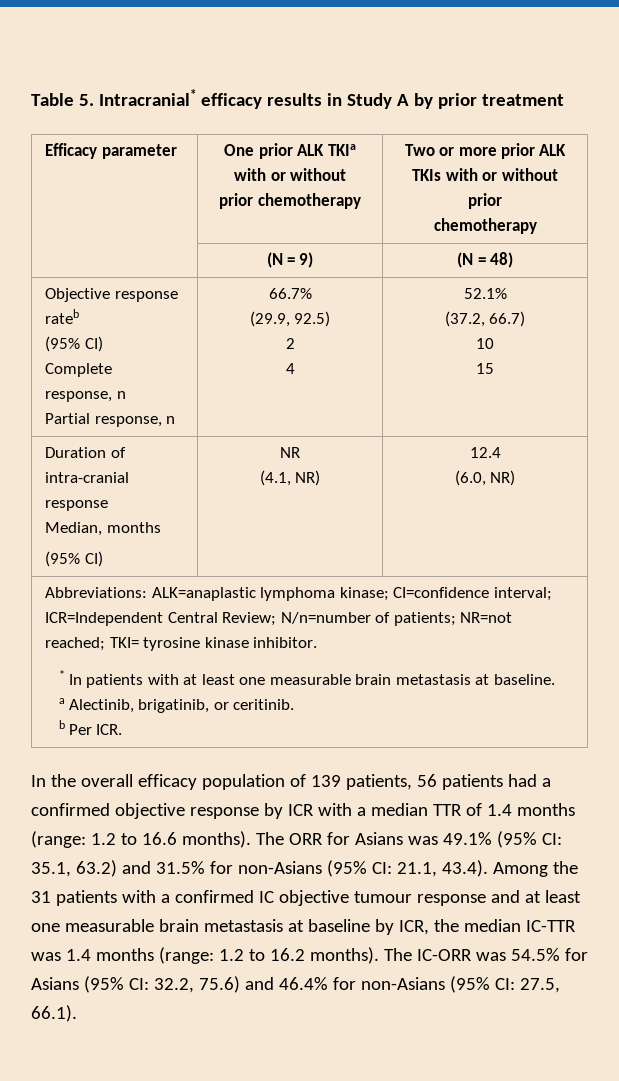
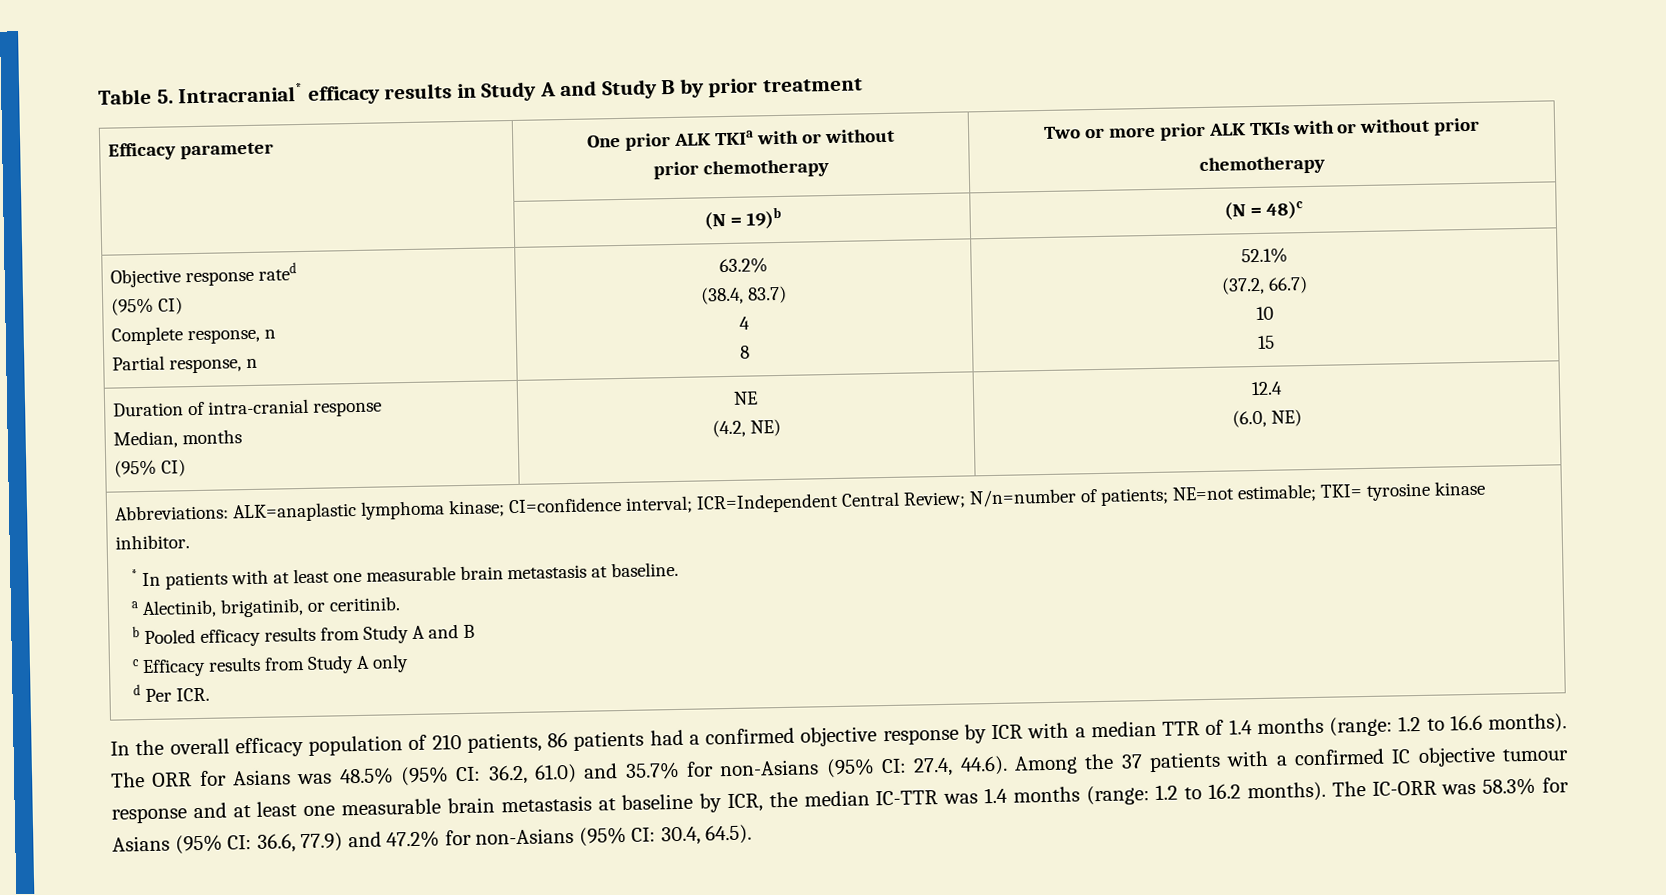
(409, 100) none -> [560,79,676,100] and Study B
[299,252,314,268] [457,252,513,268] 9) | (N = 48) -> [745,206,782,230] [1223,201,1303,221] 19)b | (N = 48)c
[45,309,80,324] rateb -> [258,262,298,281] rated
[268,288,312,299] [249,311,331,327] [285,338,295,349] 66.7% // (29.9, 92.5) // 2 -> [718,257,768,274] [700,285,787,305] 63.2% // (38.4, 83.7)
(295, 368) none -> [740,345,750,359] // 8
[280,447,300,458] [259,470,321,486] NR // (4.1, NR) -> [733,391,758,405] [711,418,781,438] NE // (4.2, NE)
[490,470,516,486] NR) -> [1270,409,1302,427] NE)
[460,612,513,623] [45,637,106,651] NR=not reached; -> [1172,483,1318,503] NE=not estimable;
(65, 724) none -> [143,624,475,647] [131,654,409,678] [132,684,141,696] Pooled efficacy results from Study A and B // c Efficacy results from Study A only // d
[310,774,437,790] 139 patients, 56 -> [431,732,568,753] 210 patients, 86
[442,831,562,848] [31,860,488,877] 49.1% (95% CI: 35.1, 63.2) and 31.5% for non-Asians (95% CI: 21.1, 43.4). -> [338,755,1008,787] 48.5% (95% CI: 36.2, 61.0) and 35.7% for non-Asians (95% CI: 27.4, 44.6).
[31,891,51,903] 31 -> [1120,754,1143,769] 37
[510,948,560,961] 54.5% -> [1482,777,1537,796] 58.3%
[153,976,560,993] [31,1005,77,1022] 32.2, 75.6) and 46.4% for non-Asians (95% CI: 27.5, 66.1). -> [256,824,753,853] 36.6, 77.9) and 47.2% for non-Asians (95% CI: 30.4, 64.5).

